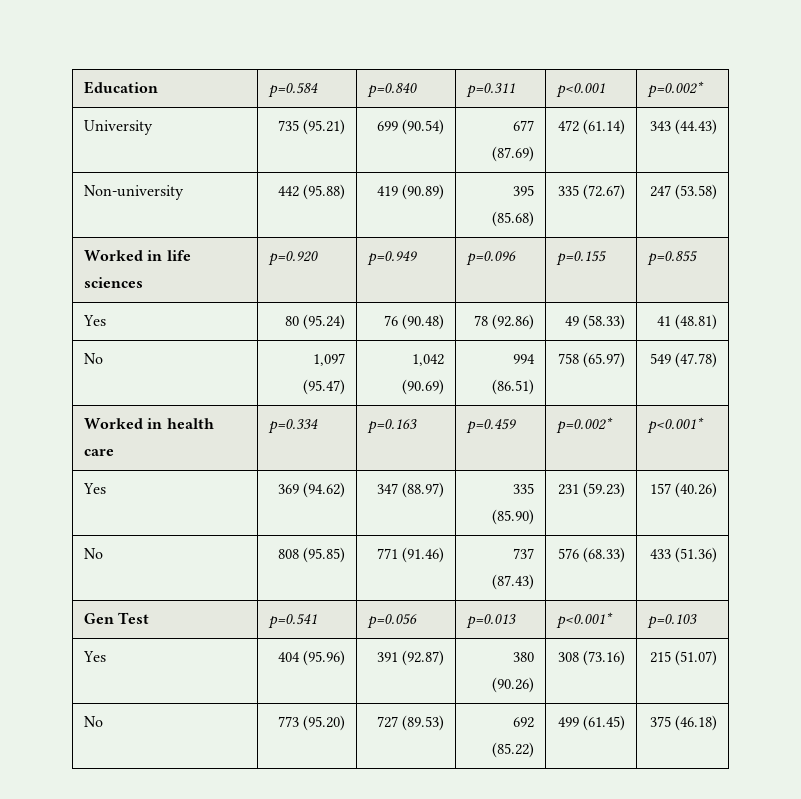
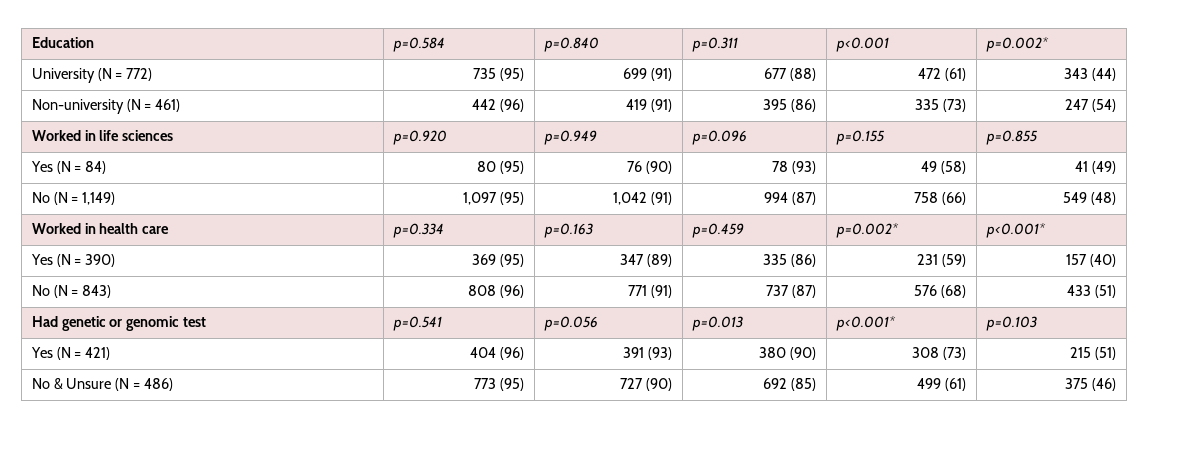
(154, 127) none -> [97,68,153,81] (N = 772)
[302,119,345,135] (95.21) -> [500,68,525,81] (95)
[401,119,444,135] (90.54) -> [651,68,673,81] (91)
[491,146,534,162] (87.69) -> [790,68,817,81] (88)
[582,119,625,135] (61.14) -> [945,68,967,81] (61)
[674,119,717,135] (44.43) -> [1092,68,1117,81] (44)
(185, 192) none -> [126,99,181,112] (N = 461)
[302,184,345,200] (95.88) -> [500,99,525,112] (96)
[401,184,444,200] (90.89) -> [651,99,673,112] (91)
[491,211,534,227] [557,184,625,200] (85.68) | 335 (72.67) -> [791,99,817,112] [915,99,967,112] (86) | 335 (73)
[674,184,717,200] (53.58) -> [1092,99,1117,112] (54)
(107, 320) none -> [56,161,107,174] (N = 84)
[302,314,345,330] (95.24) -> [500,161,525,174] (95)
[401,314,444,330] (90.48) -> [646,161,673,174] (90)
[491,314,534,330] (92.86) -> [792,161,817,174] (93)
[582,314,625,330] (58.33) -> [941,161,967,174] (58)
[674,314,717,330] [84,353,104,364] (48.81) // No -> [1092,161,1117,174] [31,192,116,205] (49) // No (N = 1,149)
[302,379,345,395] (95.47) -> [500,192,525,205] (95)
[401,379,444,395] (90.69) -> [651,192,673,205] (91)
[491,379,534,395] (86.51) -> [792,192,817,205] (87)
[582,352,625,368] (65.97) -> [942,192,967,205] (66)
[674,352,717,368] (47.78) -> [1091,192,1117,205] (48)
(107, 488) none -> [56,254,116,267] (N = 390)
[302,482,345,498] (94.62) -> [500,254,525,267] (95)
[401,482,444,498] [512,483,534,494] [491,509,534,525] (88.97) | 335 (85.90) -> [647,254,673,267] [763,254,817,267] (89) | 335 (86)
[582,482,625,498] (59.23) -> [942,254,967,267] (59)
[674,482,717,498] [84,548,104,559] (40.26) // No -> [1090,254,1117,267] [31,285,112,298] (40) // No (N = 843)
[302,547,345,563] (95.85) -> [500,285,525,298] (96)
[401,547,444,563] (91.46) -> [651,285,673,298] (91)
[491,574,534,590] (87.43) -> [792,285,817,298] (87)
[582,547,625,563] (68.33) -> [941,285,967,298] (68)
[674,547,717,563] [84,612,150,624] (51.36) // Gen Test -> [1095,285,1117,298] [31,316,207,331] (51) // Had genetic or genomic test
(107, 656) none -> [56,347,111,360] (N = 421)
[302,650,345,666] (95.96) -> [500,347,525,360] (96)
[401,650,444,666] (92.87) -> [648,347,673,360] (93)
[491,677,534,693] (90.26) -> [790,347,817,360] (90)
[582,650,625,666] (73.16) -> [943,347,967,360] (73)
[674,650,717,666] [84,716,104,727] (51.07) // No -> [1095,347,1117,360] [31,378,174,391] (51) // No & Unsure (N = 486)
[302,715,345,731] (95.20) -> [500,378,525,391] (95)
[401,715,444,731] (89.53) -> [646,378,673,391] (90)
[491,742,534,758] (85.22) -> [791,378,817,391] (85)
[582,715,625,731] (61.45) -> [945,378,967,391] (61)
[674,715,717,731] (46.18) -> [1092,378,1117,391] (46)

